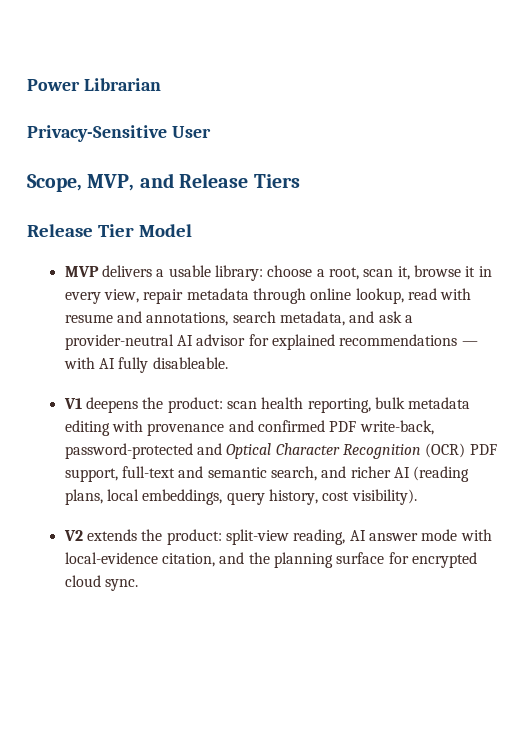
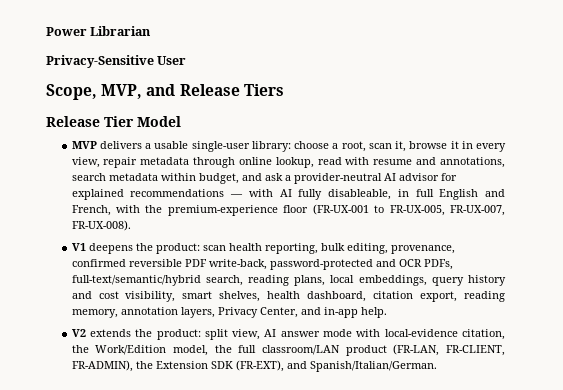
(211, 271) none -> [191,141,250,152] single-user
[279,311,345,326] metadata, -> [108,173,239,184] metadata within budget,
[152,357,228,369] disableable. -> [328,189,505,200] [71,204,505,216] [71,220,131,231] disableable, in full English and French, with the premium-experience floor (FR-UX-001 to FR-UX-005, FR-UX-007, FR-UX-008).
[408,397,471,409] [64,420,434,436] [64,443,497,459] [64,466,470,482] [64,489,417,505] metadata editing with provenance and confirmed PDF write-back, password-protected and Optical Character Recognition (OCR) PDF support, full-text and semantic search, and richer AI (reading plans, local embeddings, query history, cost visibility). -> [346,243,455,254] [71,259,453,270] [71,275,507,286] [71,291,506,302] [71,307,387,318] editing, provenance, confirmed reversible PDF write-back, password-protected and OCR PDFs, full-text/semantic/hybrid search, reading plans, local embeddings, query history and cost visibility, smart shelves, health dashboard, citation export, reading memory, annotation layers, Privacy Center, and in-app help.
[225,529,346,545] split-view reading, -> [204,329,261,340] split view,
[219,552,477,568] [64,575,139,591] and the planning surface for encrypted cloud sync. -> [71,344,505,356] [71,360,437,372] the Work/Edition model, the full classroom/LAN product (FR-LAN, FR-CLIENT, FR-ADMIN), the Extension SDK (FR-EXT), and Spanish/Italian/German.

